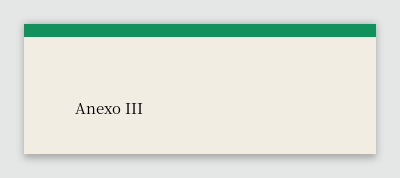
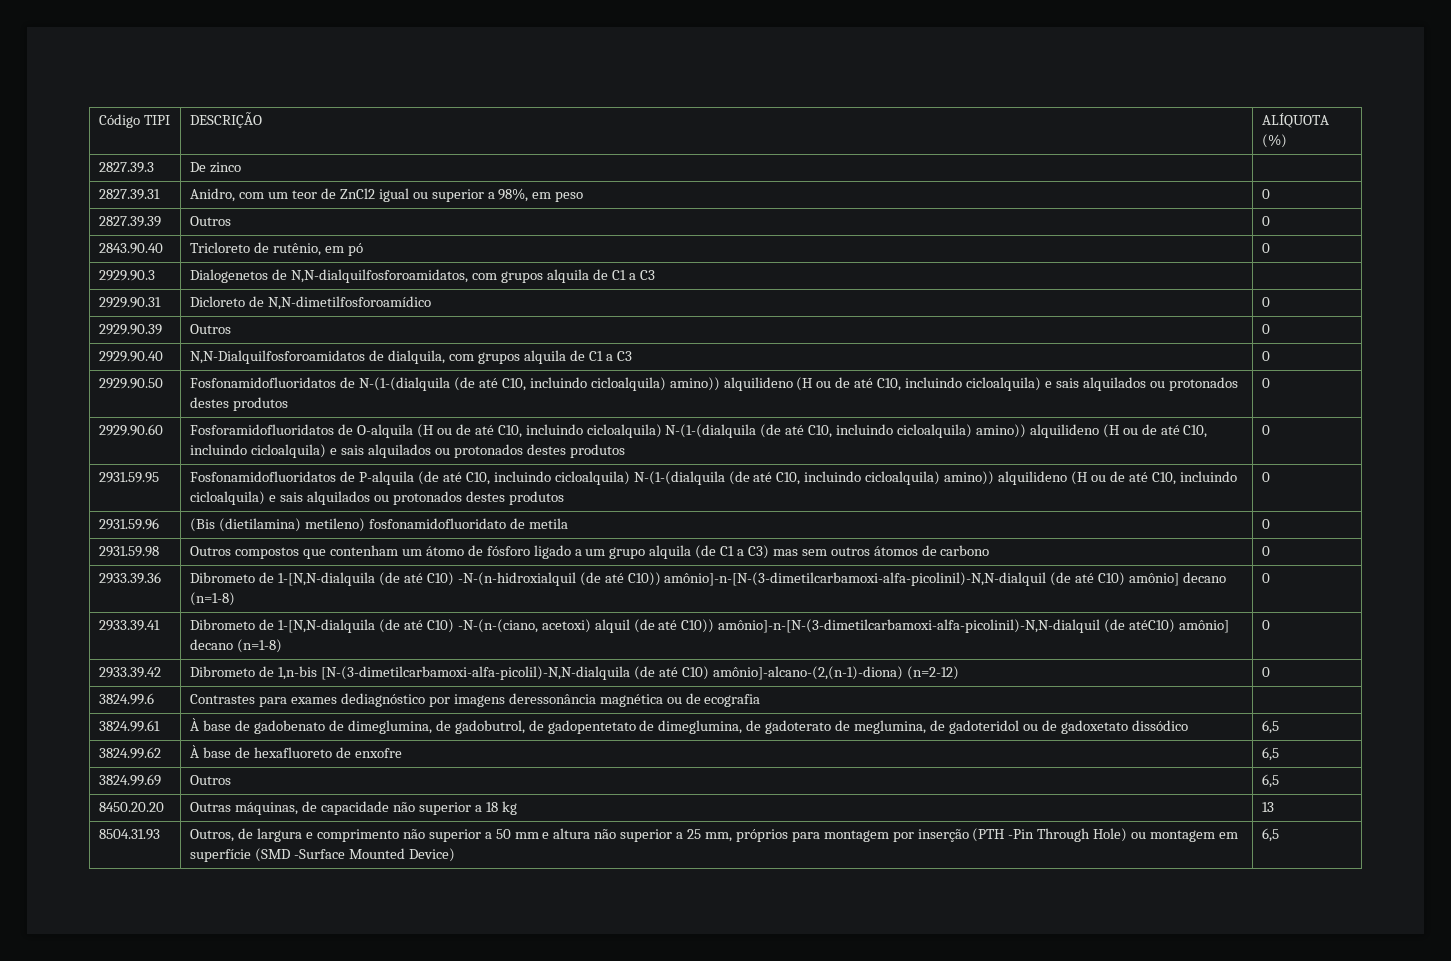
[75,103,144,114] Anexo III -> [99,114,171,128] [190,112,263,128] [1262,113,1330,128] [1262,134,1288,148] [99,162,155,173] [190,162,242,173] [99,189,161,200] [190,188,584,202] [1262,189,1271,199] [99,216,162,227] [190,216,232,226] [1262,216,1271,226] [99,243,164,254] [190,242,363,256] [1262,243,1271,253] [99,270,156,281] [190,269,655,283] [99,297,162,308] [190,296,432,310] [1262,297,1271,307] [99,324,163,335] [190,324,232,334] [1262,324,1271,334] [99,351,164,362] [190,350,632,364] [1262,351,1271,361] [99,378,164,389] [190,377,1238,391] [190,397,289,411] [1262,378,1271,388] [99,424,164,436] [190,424,1208,438] [190,444,625,458] [1262,425,1271,435] [99,472,160,483] [190,471,1237,485] [190,491,564,505] [1262,472,1271,482] [99,518,160,530] [190,518,568,532] [1262,519,1271,529] [99,546,160,557] [190,545,990,559] [1262,546,1271,556] [99,572,162,584] [190,572,1227,586] [190,592,236,606] [1262,573,1271,583] [99,620,161,631] [190,619,1230,633] [190,639,283,653] [1262,620,1271,630] [99,667,162,678] [190,666,959,680] [1262,667,1271,677] [99,693,155,705] [190,693,761,707] [99,720,161,732] [190,718,1188,734] [1262,720,1280,734] [99,747,162,759] [190,745,402,758] [1262,747,1280,761] [99,774,162,786] [190,775,232,785] [1262,774,1280,788] [99,802,165,812] [190,801,517,815] [1262,802,1275,812] [99,829,161,840] [190,828,1238,842] [190,848,455,862] [1262,828,1280,842] Código TIPI | DESCRIÇÃO | ALÍQUOTA (%) // 2827.39.3 | De zinco | // 2827.39.31 | Anidro, com um teor de ZnCl2 igual ou superior a 98%, em peso | 0 // 2827.39.39 | Outros | 0 // 2843.90.40 | Tricloreto de rutênio, em pó | 0 // 2929.90.3 | Dialogenetos de N,N-dialquilfosforoamidatos, com grupos alquila de C1 a C3 | // 2929.90.31 | Dicloreto de N,N-dimetilfosforoamídico | 0 // 2929.90.39 | Outros | 0 // 2929.90.40 | N,N-Dialquilfosforoamidatos de dialquila, com grupos alquila de C1 a C3 | 0 // 2929.90.50 | Fosfonamidofluoridatos de N-(1-(dialquila (de até C10, incluindo cicloalquila) amino)) alquilideno (H ou de até C10, incluindo cicloalquila) e sais alquilados ou protonados destes produtos | 0 // 2929.90.60 | Fosforamidofluoridatos de O-alquila (H ou de até C10, incluindo cicloalquila) N-(1-(dialquila (de até C10, incluindo cicloalquila) amino)) alquilideno (H ou de até C10, incluindo cicloalquila) e sais alquilados ou protonados destes produtos | 0 // 2931.59.95 | Fosfonamidofluoridatos de P-alquila (de até C10, incluindo cicloalquila) N-(1-(dialquila (de até C10, incluindo cicloalquila) amino)) alquilideno (H ou de até C10, incluindo cicloalquila) e sais alquilados ou protonados destes produtos | 0 // 2931.59.96 | (Bis (dietilamina) metileno) fosfonamidofluoridato de metila | 0 // 2931.59.98 | Outros compostos que contenham um átomo de fósforo ligado a um grupo alquila (de C1 a C3) mas sem outros átomos de carbono | 0 // 2933.39.36 | Dibrometo de 1-[N,N-dialquila (de até C10) -N-(n-hidroxialquil (de até C10)) amônio]-n-[N-(3-dimetilcarbamoxi-alfa-picolinil)-N,N-dialquil (de até C10) amônio] decano (n=1-8) | 0 // 2933.39.41 | Dibrometo de 1-[N,N-dialquila (de até C10) -N-(n-(ciano, acetoxi) alquil (de até C10)) amônio]-n-[N-(3-dimetilcarbamoxi-alfa-picolinil)-N,N-dialquil (de atéC10) amônio] decano (n=1-8) | 0 // 2933.39.42 | Dibrometo de 1,n-bis [N-(3-dimetilcarbamoxi-alfa-picolil)-N,N-dialquila (de até C10) amônio]-alcano-(2,(n-1)-diona) (n=2-12) | 0 // 3824.99.6 | Contrastes para exames dediagnóstico por imagens deressonância magnética ou de ecografia | // 3824.99.61 | À base de gadobenato de dimeglumina, de gadobutrol, de gadopentetato de dimeglumina, de gadoterato de meglumina, de gadoteridol ou de gadoxetato dissódico | 6,5 // 3824.99.62 | À base de hexafluoreto de enxofre | 6,5 // 3824.99.69 | Outros | 6,5 // 8450.20.20 | Outras máquinas, de capacidade não superior a 18 kg | 13 // 8504.31.93 | Outros, de largura e comprimento não superior a 50 mm e altura não superior a 25 mm, próprios para montagem por inserção (PTH -Pin Through Hole) ou montagem em superfície (SMD -Surface Mounted Device) | 6,5

